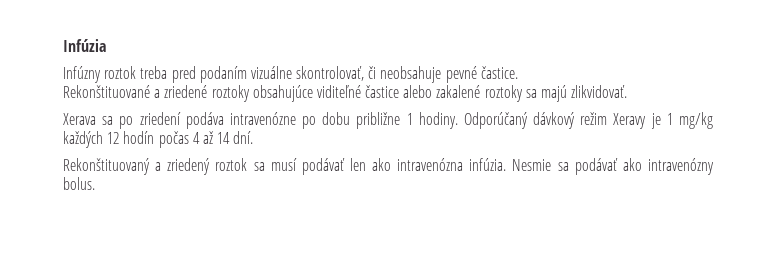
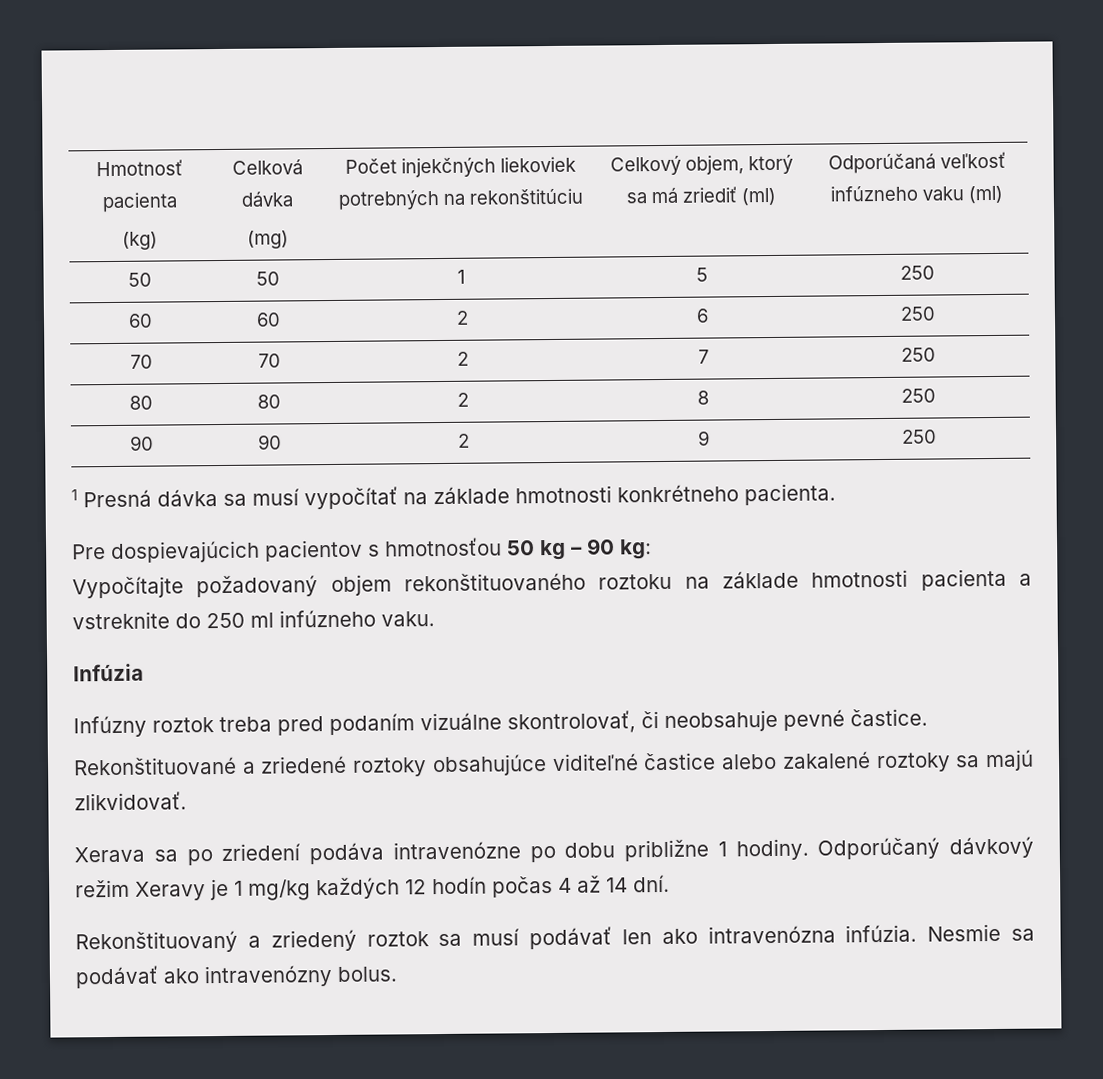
(63, 45) none -> [95,159,183,177] [101,192,178,213] [122,231,158,250] [231,159,303,175] [241,191,293,207] [247,230,289,249] [345,156,576,178] [338,188,583,210] [609,154,793,176] [626,186,776,206] [827,151,1006,174] [830,185,1003,204] [128,272,152,287] [256,271,280,286] [457,269,467,284] [696,267,708,282] [900,265,935,280] [128,313,153,328] [256,312,281,327] [455,310,469,325] [696,308,709,323] [900,306,936,321] [129,354,153,369] [257,353,281,368] [456,351,469,366] [697,349,709,364] [901,347,936,362] [129,395,153,410] [257,394,281,409] [456,392,469,407] [697,390,709,405] [901,388,936,403] [130,435,154,451] [258,434,282,450] [457,433,470,448] [698,430,710,446] [902,429,937,444] [71,483,836,510] [72,537,652,563] [72,568,1033,599] [72,609,435,630] Hmotnosť pacienta // (kg) | Celková dávka // (mg) | Počet injekčných liekoviek potrebných na rekonštitúciu | Celkový objem, ktorý sa má zriediť (ml) | Odporúčaná veľkosť infúzneho vaku (ml) // 50 | 50 | 1 | 5 | 250 // 60 | 60 | 2 | 6 | 250 // 70 | 70 | 2 | 7 | 250 // 80 | 80 | 2 | 8 | 250 // 90 | 90 | 2 | 9 | 250 // 1 Presná dávka sa musí vypočítať na základe hmotnosti konkrétneho pacienta. // Pre dospievajúcich pacientov s hmotnosťou 50 kg – 90 kg: // Vypočítajte požadovaný objem rekonštituovaného roztoku na základe hmotnosti pacienta a vstreknite do 250 ml infúzneho vaku. //

